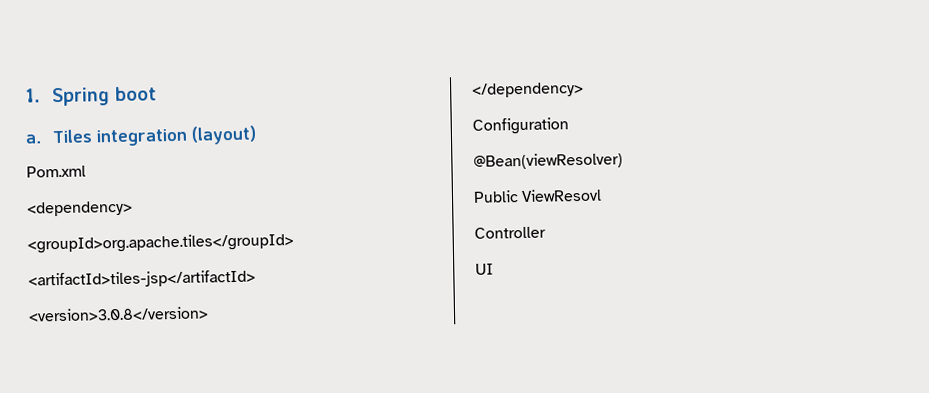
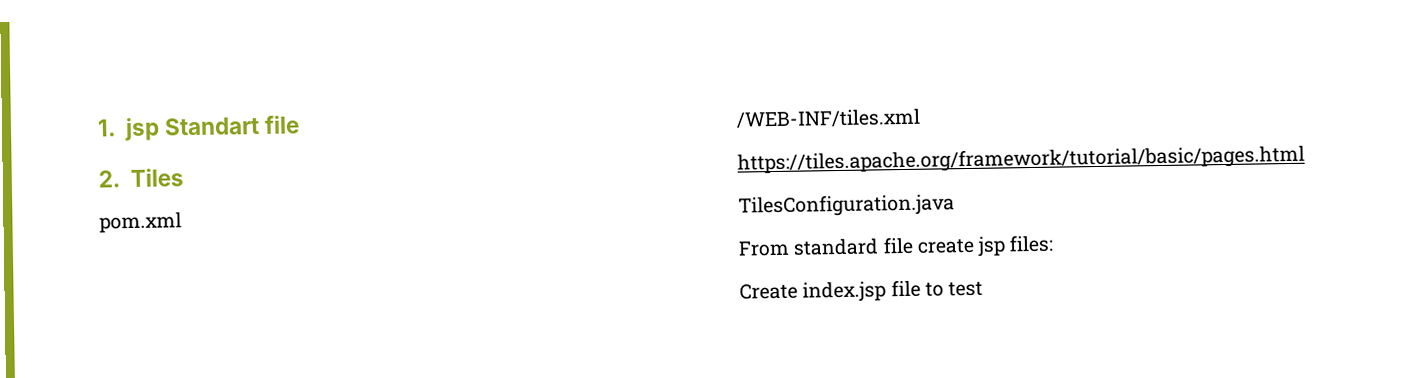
[51,86,157,107] [25,125,257,147] [26,165,86,178] [27,200,133,217] [27,232,294,254] [28,269,256,289] [28,306,209,322] [472,81,584,98] [472,117,569,135] [473,152,623,170] [473,188,603,203] [474,226,546,239] [475,263,494,275] Spring boot // a. Tiles integration (layout) // Pom.xml // <dependency> // <groupId>org.apache.tiles</groupId> // <artifactId>tiles-jsp</artifactId> // <version>3.0.8</version> // </dependency> // Configuration // @Bean(viewResolver) // Public ViewResovl // Controller // UI -> [123,115,300,142] [98,168,184,188] [99,212,182,233] [736,108,921,129] [737,144,1305,175] [738,193,955,218] [738,234,1055,257] [739,279,984,303] jsp Standart file // 2. Tiles // pom.xml // /WEB-INF/tiles.xml // https://tiles.apache.org/framework/tutorial/basic/pages.html // TilesConfiguration.java // From standard file create jsp files: // Create index.jsp file to test

